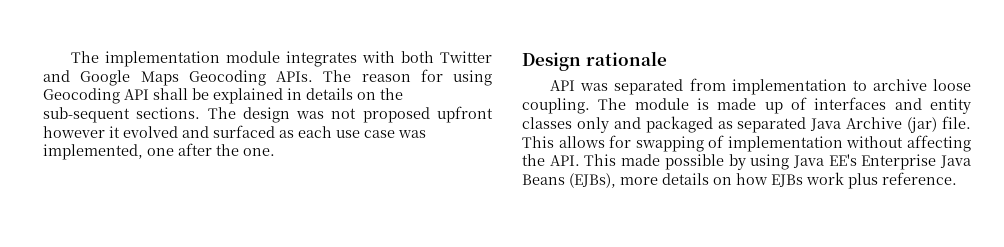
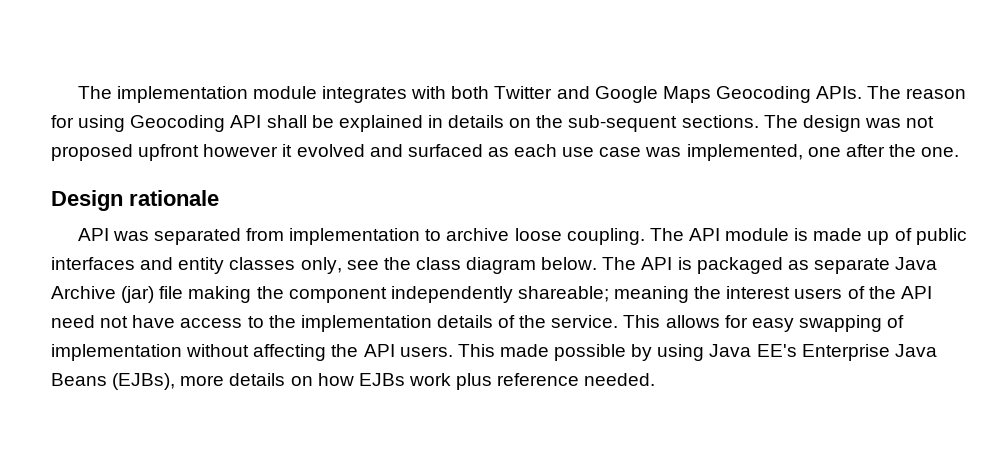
(627, 104) none -> [688,228,720,241] API
(807, 103) none -> [915,228,967,245] public
[576,117,641,133] only and -> [300,257,692,274] only, see the class diagram below. The API is
[737,117,807,133] separated -> [813,258,890,274] separate
[942,116,972,129] file. -> [159,286,932,303] [51,315,619,332] file making the component independently shareable; meaning the interest users of the API need not have access to the implementation details of the service.
(632, 141) none -> [751,318,794,332] easy
[549,155,580,166] API. -> [363,344,453,357] API users.
[882,172,957,185] reference. -> [497,373,656,386] reference needed.

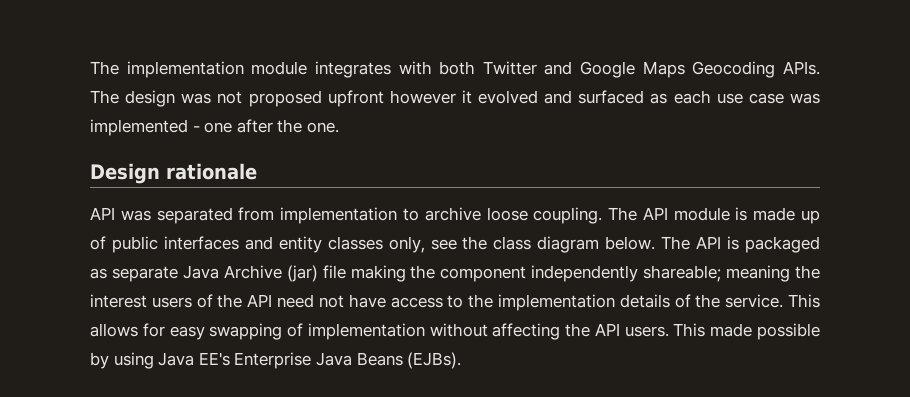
[906,88,967,99] [51,115,798,132] reason for using Geocoding API shall be explained in details on the sub-sequent sections. The -> (119, 97) none
[686,144,803,161] implemented, -> [90,119,200,136] implemented -
[112,373,656,390] (EJBs), more details on how EJBs work plus reference needed. -> [407,352,462,369] (EJBs).

